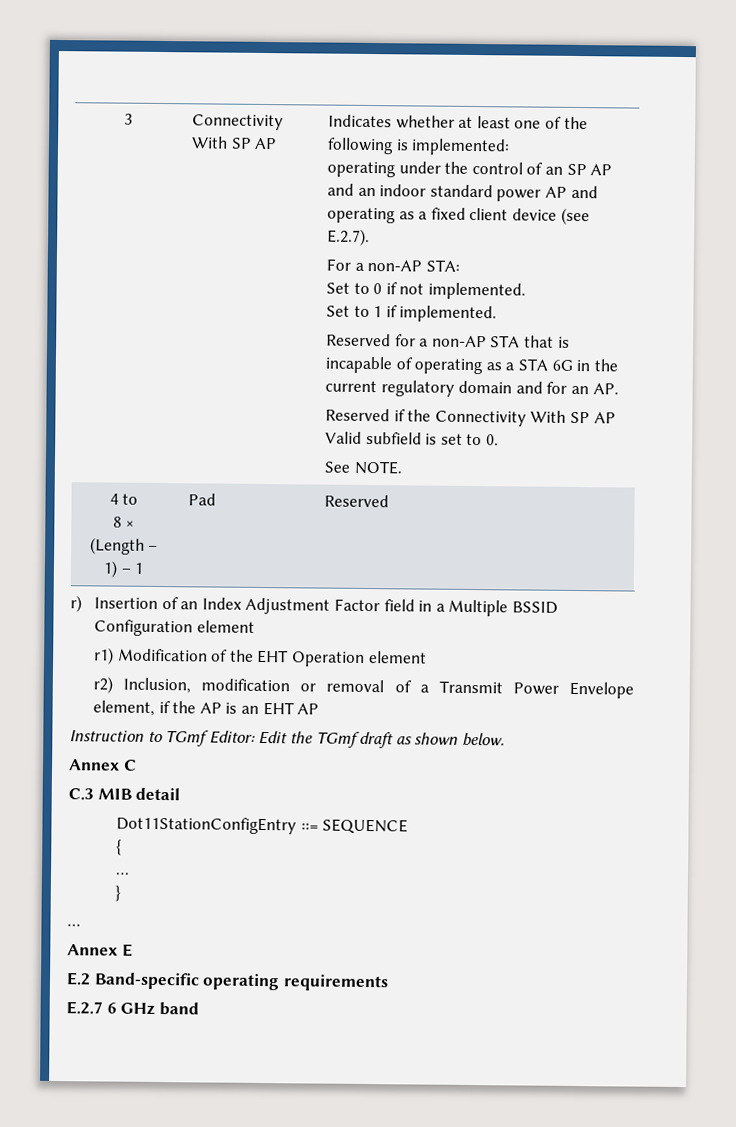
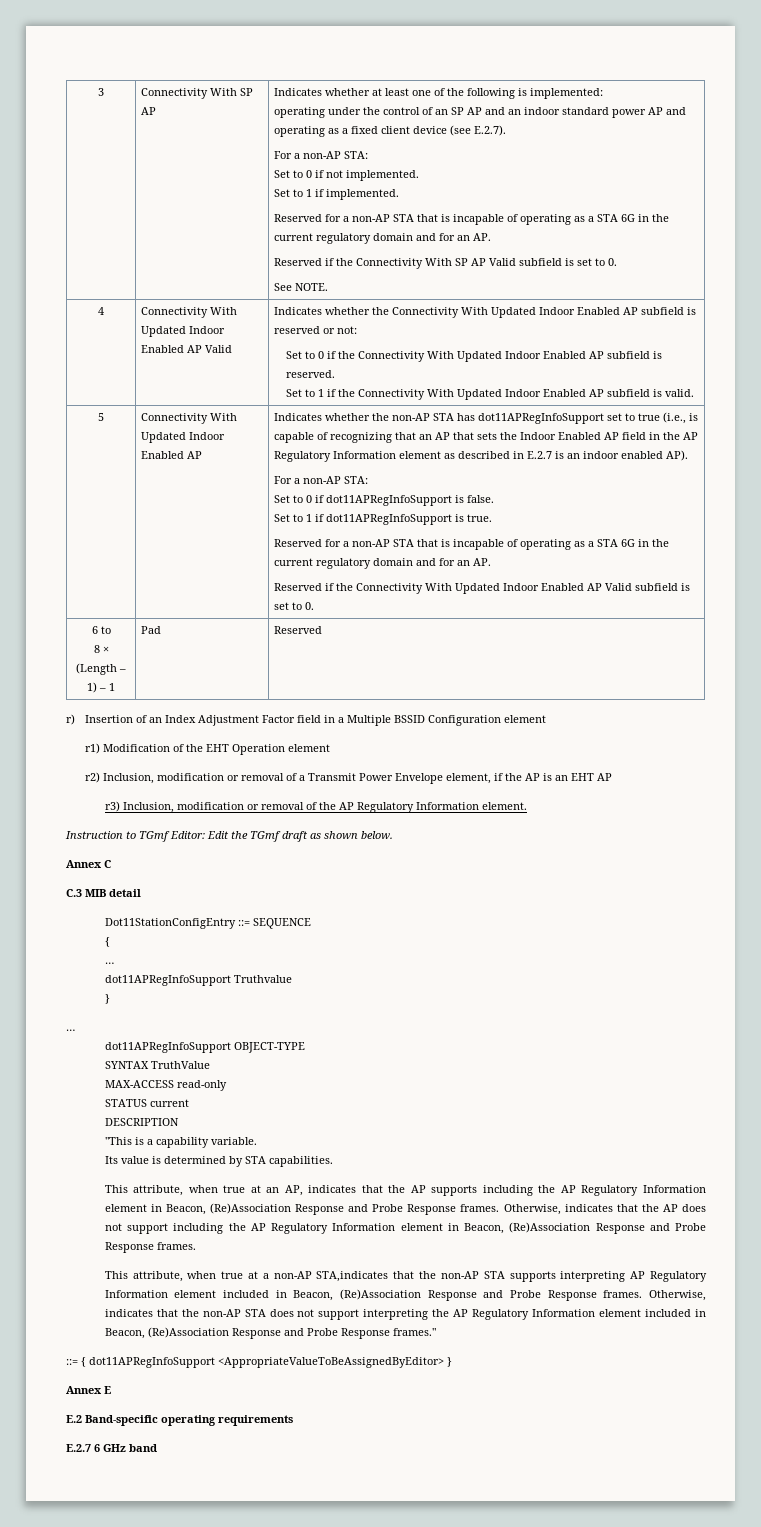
(119, 499) none -> [141,307,238,318] [141,326,226,337] [141,345,233,353] [274,307,697,318] [274,326,358,334] [285,351,662,362] [285,370,335,378] [285,389,694,400] [98,413,104,421] [141,413,238,424] [141,432,226,443] [141,451,203,459] [274,412,699,424] [274,432,699,443] [274,450,689,462] [274,476,369,484] [274,495,495,506] [274,514,493,525] [274,539,670,550] [274,558,492,569] [274,583,691,594] [274,602,315,610] [91,626,98,634] | Connectivity With Updated Indoor Enabled AP Valid | Indicates whether the Connectivity With Updated Indoor Enabled AP subfield is reserved or not: // Set to 0 if the Connectivity With Updated Indoor Enabled AP subfield is reserved. // Set to 1 if the Connectivity With Updated Indoor Enabled AP subfield is valid. // 5 | Connectivity With Updated Indoor Enabled AP | Indicates whether the non-AP STA has dot11APRegInfoSupport set to true (i.e., is capable of recognizing that an AP that sets the Indoor Enabled AP field in the AP Regulatory Information element as described in E.2.7 is an indoor enabled AP). // For a non-AP STA: // Set to 0 if dot11APRegInfoSupport is false. // Set to 1 if dot11APRegInfoSupport is true. // Reserved for a non-AP STA that is incapable of operating as a STA 6G in the current regulatory domain and for an AP. // Reserved if the Connectivity With Updated Indoor Enabled AP Valid subfield is set to 0. // 6
(320, 709) none -> [104,801,527,813] // r3) Inclusion, modification or removal of the AP Regulatory Information element.
(131, 873) none -> [104,975,292,986] // dot11APRegInfoSupport Truthvalue
(81, 925) none -> [104,1042,305,1053] [104,1061,210,1069] [104,1080,227,1091] [104,1099,189,1107] [104,1118,179,1126] [104,1137,257,1148] [104,1156,333,1167] [104,1185,706,1196] [104,1203,707,1215] [104,1222,707,1234] [104,1242,196,1253] [104,1271,707,1282] [104,1289,706,1301] [104,1309,707,1320] [104,1327,436,1339] [66,1357,452,1368] // dot11APRegInfoSupport OBJECT-TYPE // SYNTAX TruthValue // MAX-ACCESS read-only // STATUS current // DESCRIPTION // "This is a capability variable. // Its value is determined by STA capabilities. // This attribute, when true at an AP, indicates that the AP supports including the AP Regulatory Information element in Beacon, (Re)Association Response and Probe Response frames. Otherwise, indicates that the AP does not support including the AP Regulatory Information element in Beacon, (Re)Association Response and Probe Response frames. // This attribute, when true at a non-AP STA,indicates that the non-AP STA supports interpreting AP Regulatory Information element included in Beacon, (Re)Association Response and Probe Response frames. Otherwise, indicates that the non-AP STA does not support interpreting the AP Regulatory Information element included in Beacon, (Re)Association Response and Probe Response frames." // ::= { dot11APRegInfoSupport <AppropriateValueToBeAssignedByEditor> }

